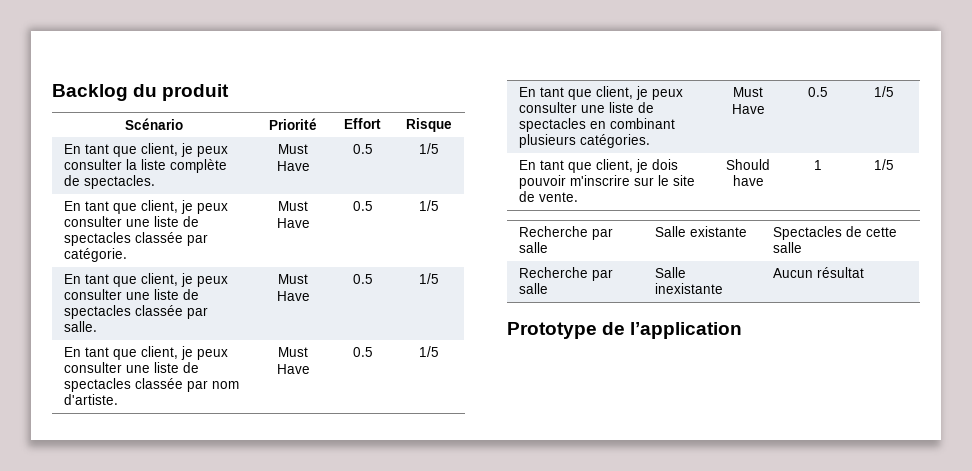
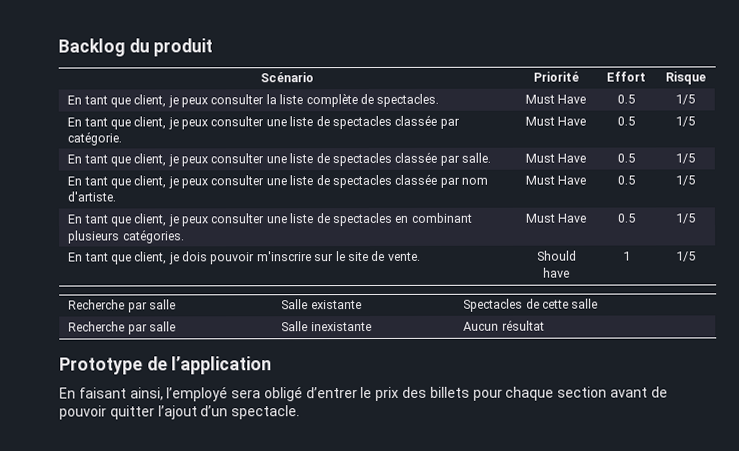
(743, 330) none -> [59,386,668,402] [59,405,301,420] // En faisant ainsi, l’employé sera obligé d’entrer le prix des billets pour chaque section avant de pouvoir quitter l’ajout d’un spectacle.

